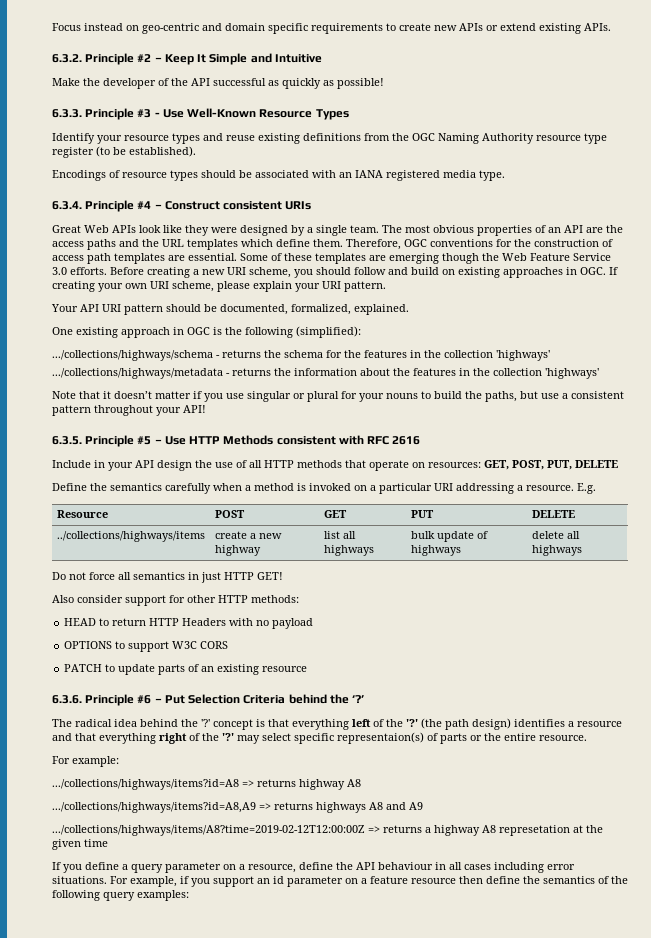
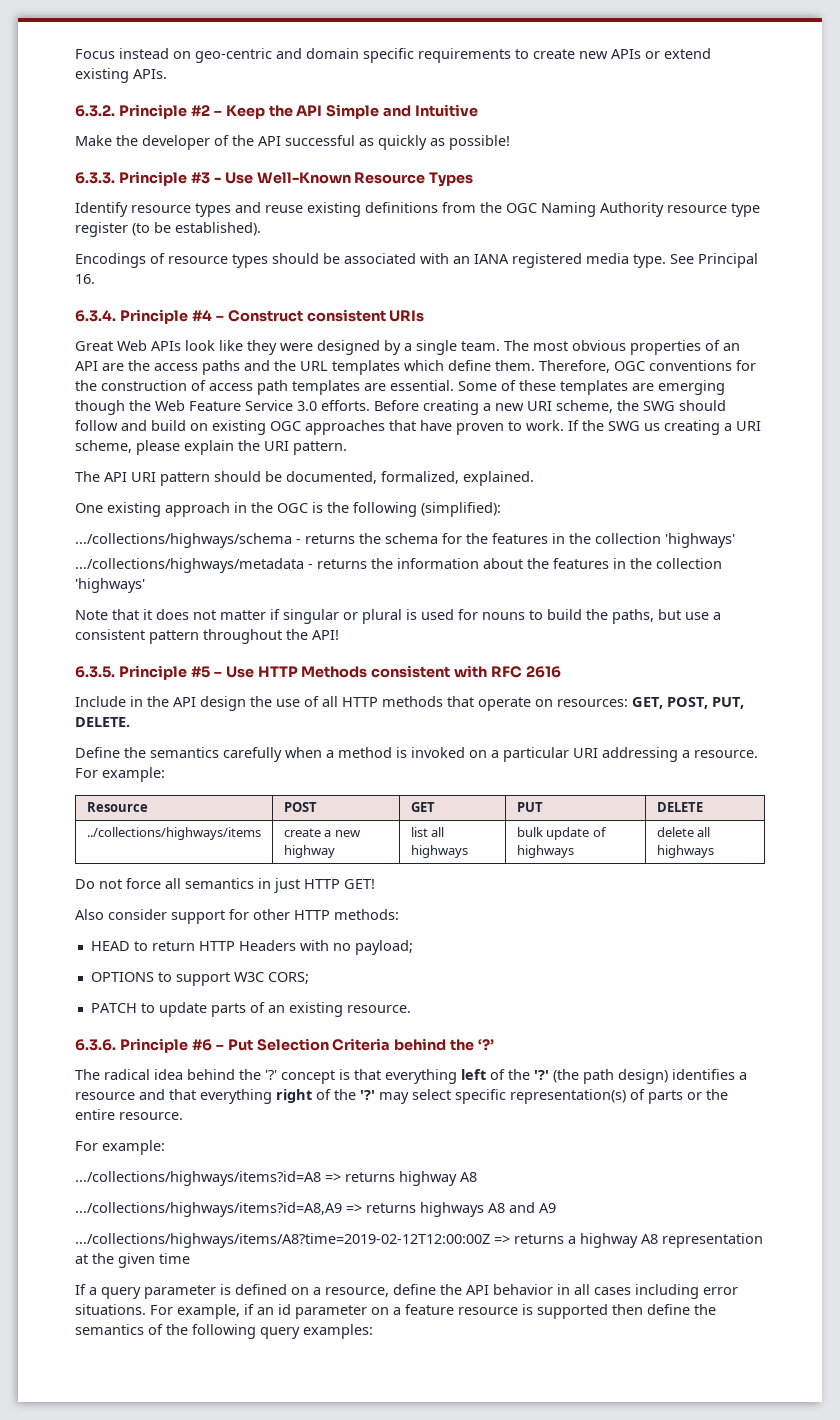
[197,54,207,63] It -> [268,105,323,117] the API
[97,135,122,144] your -> (128, 209) none
(505, 175) none -> [670,253,758,268] [75,274,95,284] See Principal 16.
[294,269,313,278] you -> [617,400,675,411] the SWG
[503,267,618,278] [52,281,147,292] approaches in OGC. If creating your own -> [270,420,732,435] OGC approaches that have proven to work. If the SWG us creating a
[295,283,320,292] your -> [238,440,260,451] the
[51,304,78,312] Your -> [75,471,100,482] The
(184, 331) none -> [251,502,273,513] the
[114,391,384,402] doesn’t matter if you use singular or plural for your -> [156,609,478,624] does not matter if singular or plural is used for
[156,407,181,416] your -> [286,629,308,640] the
[108,462,133,471] your -> [147,696,169,707] the
[575,460,618,468] DELETE -> [75,717,130,727] DELETE.
[577,483,596,494] E.g. -> [75,767,165,782] For example:
[272,618,314,629] payload -> [354,940,413,955] payload;
[200,641,229,649] CORS -> [267,972,309,984] CORS;
[262,666,308,672] resource -> [346,1005,411,1013] resource.
[337,732,424,744] representaion(s) -> [510,1089,626,1104] representation(s)
[499,825,570,836] represetation -> [662,1233,763,1248] representation
[63,862,119,873] you define -> (86, 1289) none
(221, 867) none -> [220,1284,287,1295] is defined
[378,862,433,870] behaviour -> [493,1284,553,1295] behavior
[191,876,254,887] you support -> (254, 1309) none
(456, 881) none -> [522,1304,608,1319] is supported

